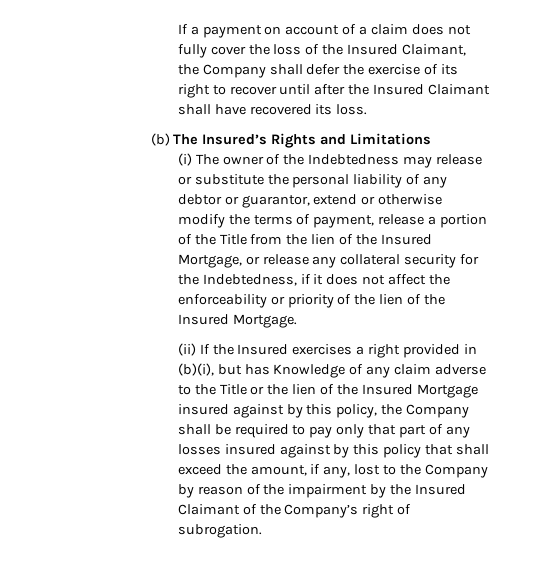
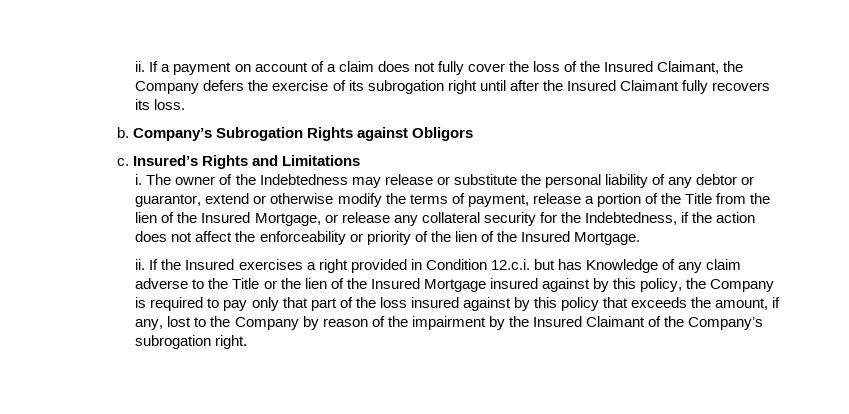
(177, 29) none -> [135,61,146,72] ii.
[269,64,341,75] shall defer -> [203,80,245,91] defers
[177,84,277,98] right to recover -> [367,80,477,94] subrogation right
[177,104,312,115] shall have recovered -> [681,80,771,94] fully recovers
[150,133,199,146] (b) The -> [116,127,473,141] [116,158,129,166] b. Company’s Subrogation Rights against Obligors // c.
[177,153,192,166] (i) -> [135,174,143,185] i.
[313,274,324,285] it -> [692,212,756,223] the action
[177,343,196,356] (ii) -> [135,259,146,270] ii.
[177,363,214,376] (b)(i), -> [425,259,530,270] Condition 12.c.i.
[177,424,231,435] shall be -> [135,297,147,308] is
[445,426,470,438] [177,444,221,455] any losses -> [355,297,407,308] the loss
[456,444,490,455] [177,464,222,475] shall exceed -> [631,297,688,308] exceeds
[362,504,412,518] [177,524,262,538] right of subrogation. -> [135,335,248,349] subrogation right.

